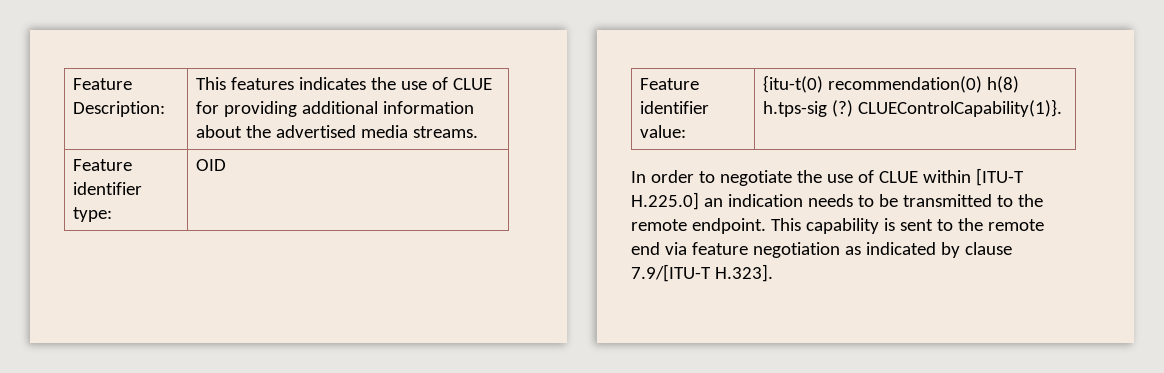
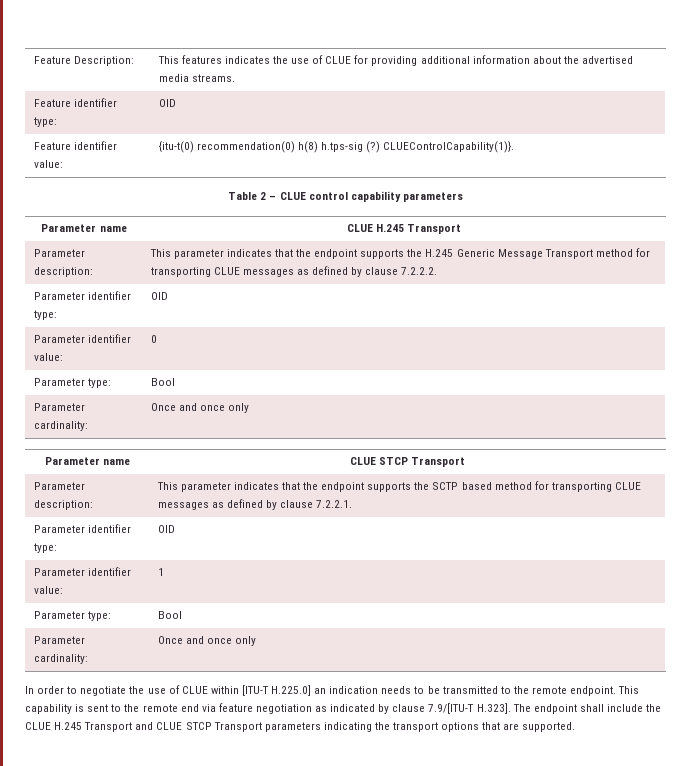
(1062, 108) none -> [228,191,463,202] [41,224,127,232] [346,224,462,234] [33,249,85,257] [33,267,93,277] [149,248,651,259] [150,266,438,277] [33,291,131,300] [33,310,57,320] [150,292,168,300] [33,334,131,343] [33,353,63,361] [150,335,157,343] [33,378,111,388] [150,378,175,386] [33,403,85,411] [33,421,88,431] [150,403,249,413] [44,457,131,465] [349,457,466,467] [33,482,85,490] [33,500,93,510] [156,481,642,492] [157,499,353,510] [33,524,131,533] [33,543,57,553] [157,525,175,533] [33,567,131,576] [33,586,63,594] [157,568,164,576] [33,611,111,621] [157,611,182,619] [33,636,85,644] [33,654,88,664] [157,636,256,646] // Table 2 – CLUE control capability parameters // Parameter name | CLUE H.245 Transport // Parameter description: | This parameter indicates that the endpoint supports the H.245 Generic Message Transport method for transporting CLUE messages as defined by clause 7.2.2.2. // Parameter identifier type: | OID // Parameter identifier value: | 0 // Parameter type: | Bool // Parameter cardinality: | Once and once only // Parameter name | CLUE STCP Transport // Parameter description: | This parameter indicates that the endpoint supports the SCTP based method for transporting CLUE messages as defined by clause 7.2.2.1. // Parameter identifier type: | OID // Parameter identifier value: | 1 // Parameter type: | Bool // Parameter cardinality: | Once and once only
(773, 273) none -> [512,704,662,714] [25,722,576,732] The endpoint shall include the CLUE H.245 Transport and CLUE STCP Transport parameters indicating the transport options that are supported.

